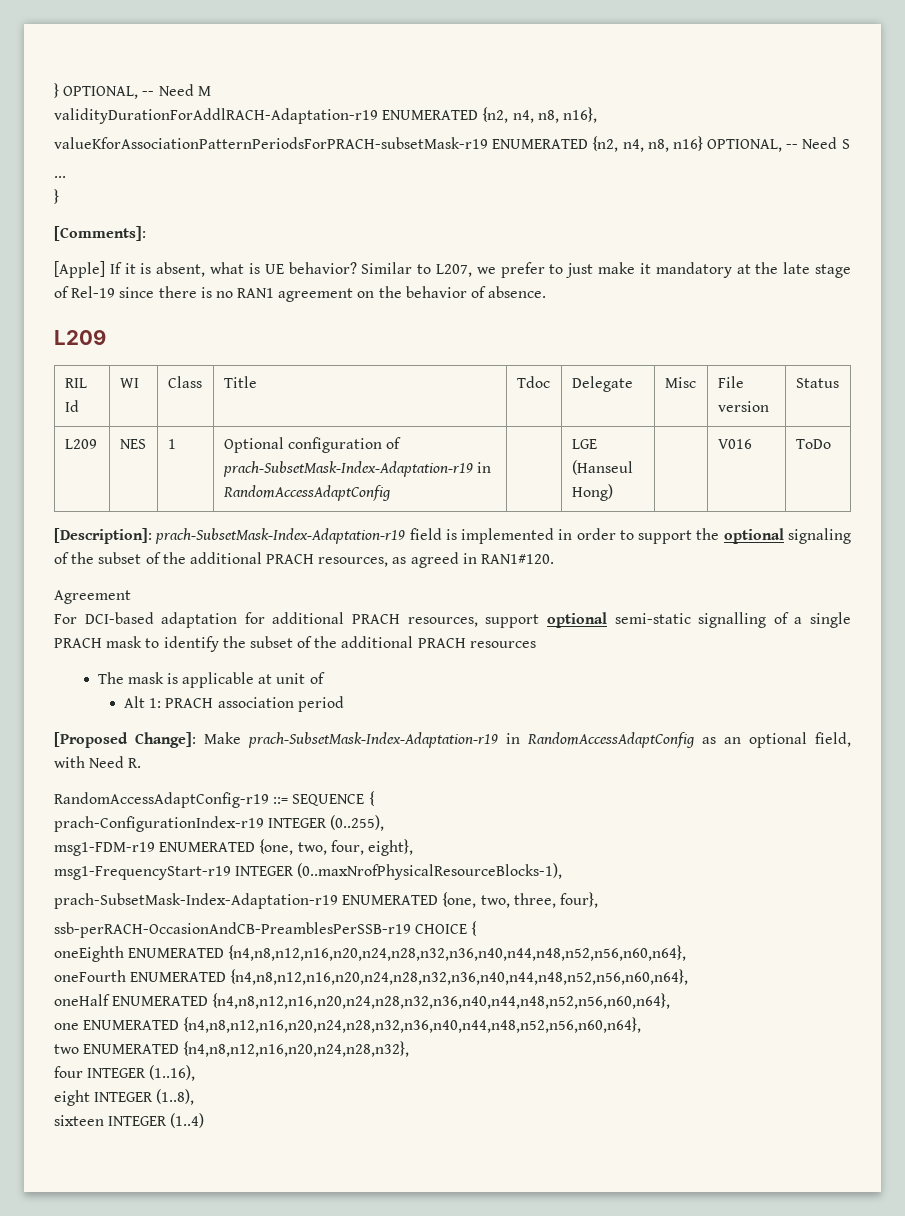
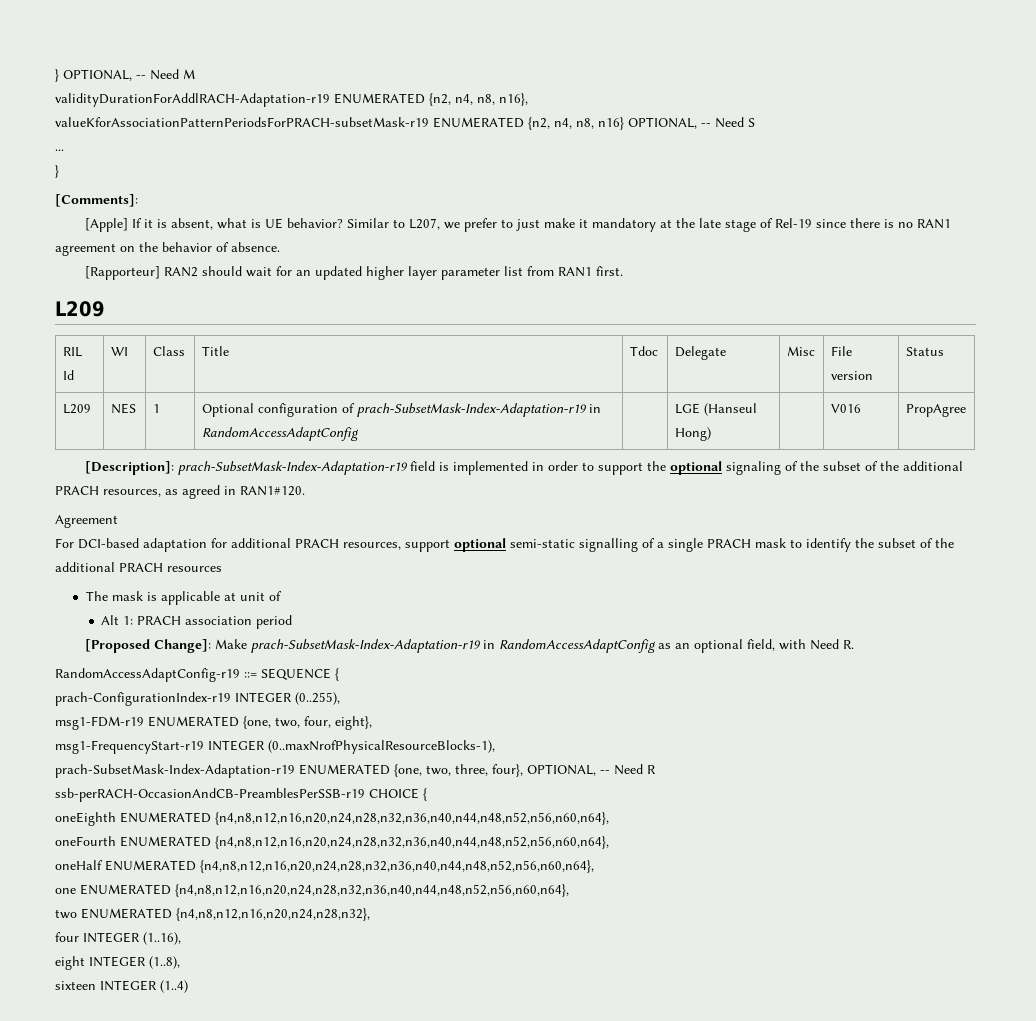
(547, 292) none -> [84,266,623,280] // [Rapporteur] RAN2 should wait for an updated higher layer parameter list from RAN1 first.
[795,439,831,449] ToDo -> [905,404,966,417] PropAgree
(598, 900) none -> [527,764,656,776] OPTIONAL, -- Need R

